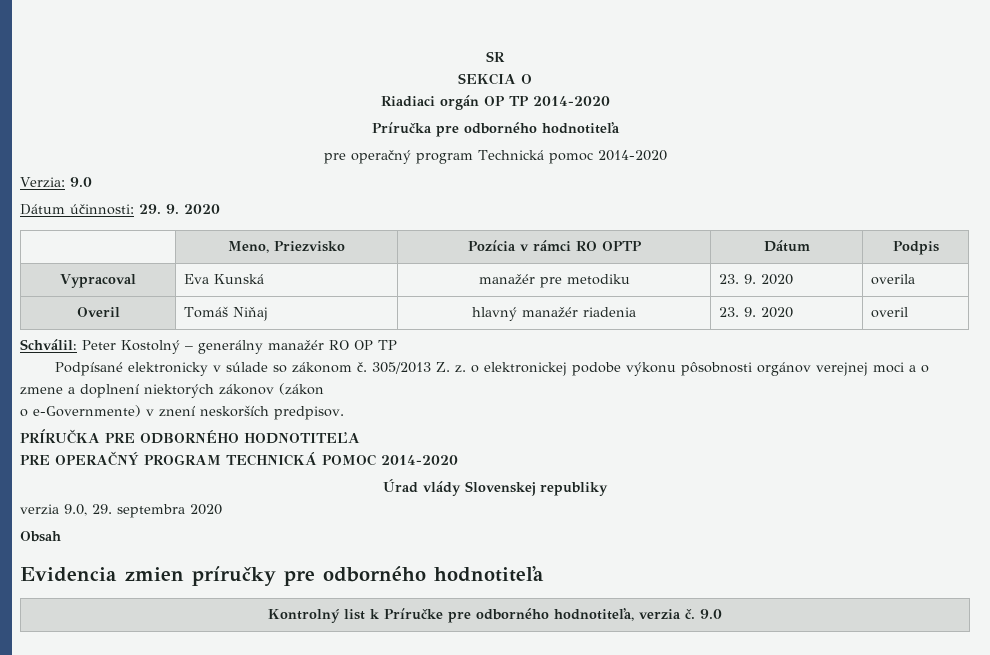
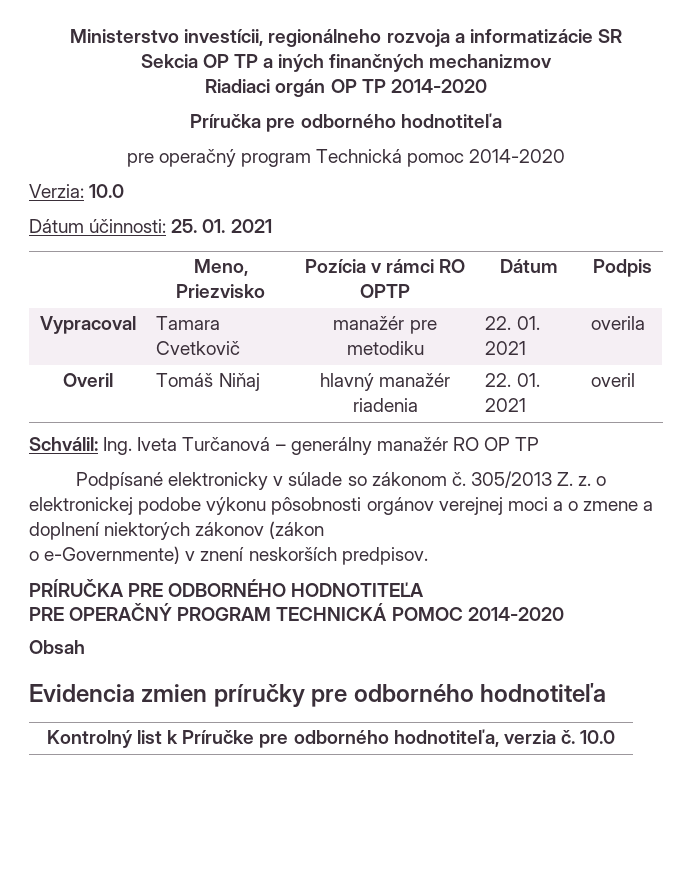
[486,51,505,62] [458,73,532,85] SR // SEKCIA O -> [70,29,622,47] [140,54,553,72] Ministerstvo investícii, regionálneho rozvoja a informatizácie SR // Sekcia OP TP a iných finančných mechanizmov
[69,177,92,187] 9.0 -> [89,184,125,198] 10.0
[139,204,220,214] 29. 9. 2020 -> [171,219,272,233] 25. 01. 2021
[184,274,265,284] Eva Kunská -> [156,316,221,330] [156,341,241,355] Tamara Cvetkovič
[719,274,794,285] 23. 9. 2020 -> [485,316,540,330] [485,341,527,355] 22. 01. 2021
[719,307,794,318] 23. 9. 2020 -> [485,373,540,387] [485,398,527,412] 22. 01. 2021
[82,340,180,354] Peter Kostolný -> [103,437,271,455] Ing. Iveta Turčanová
[383,479,608,496] [20,504,222,518] // Úrad vlády Slovenskej republiky // verzia 9.0, 29. septembra 2020 -> (564, 614) none
[700,609,722,619] 9.0 -> [580,730,616,744] 10.0

